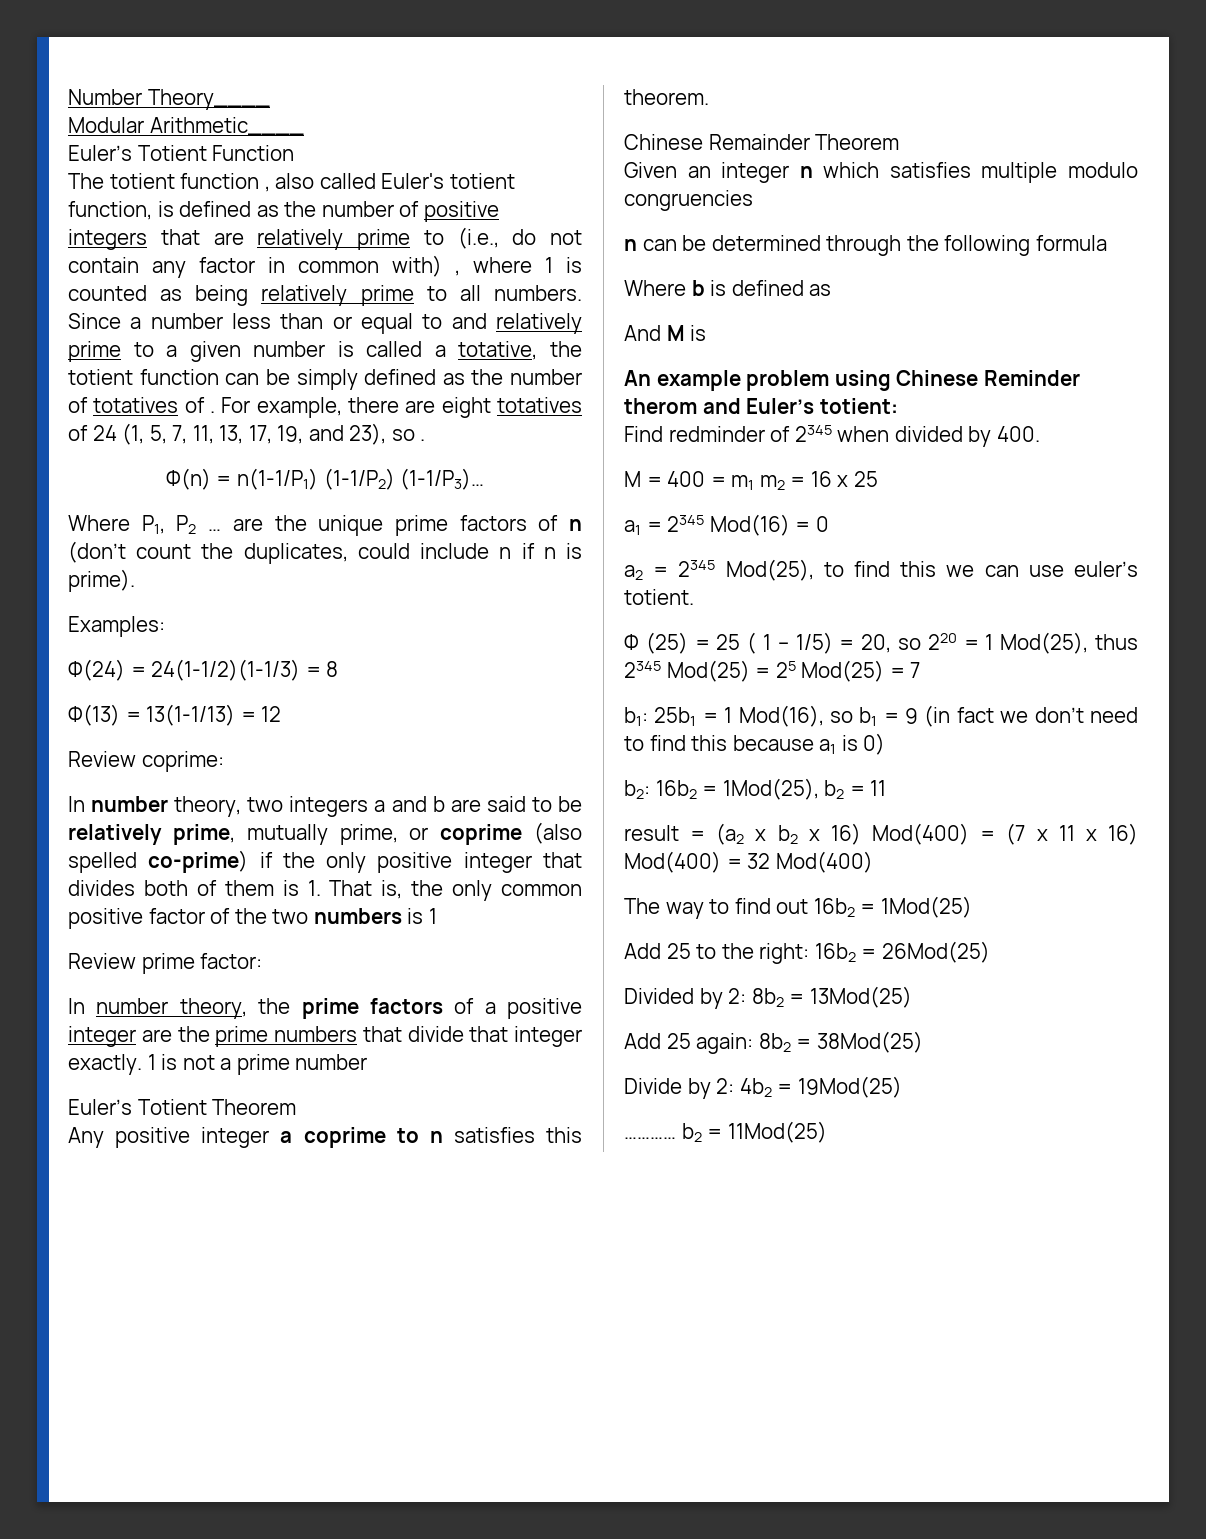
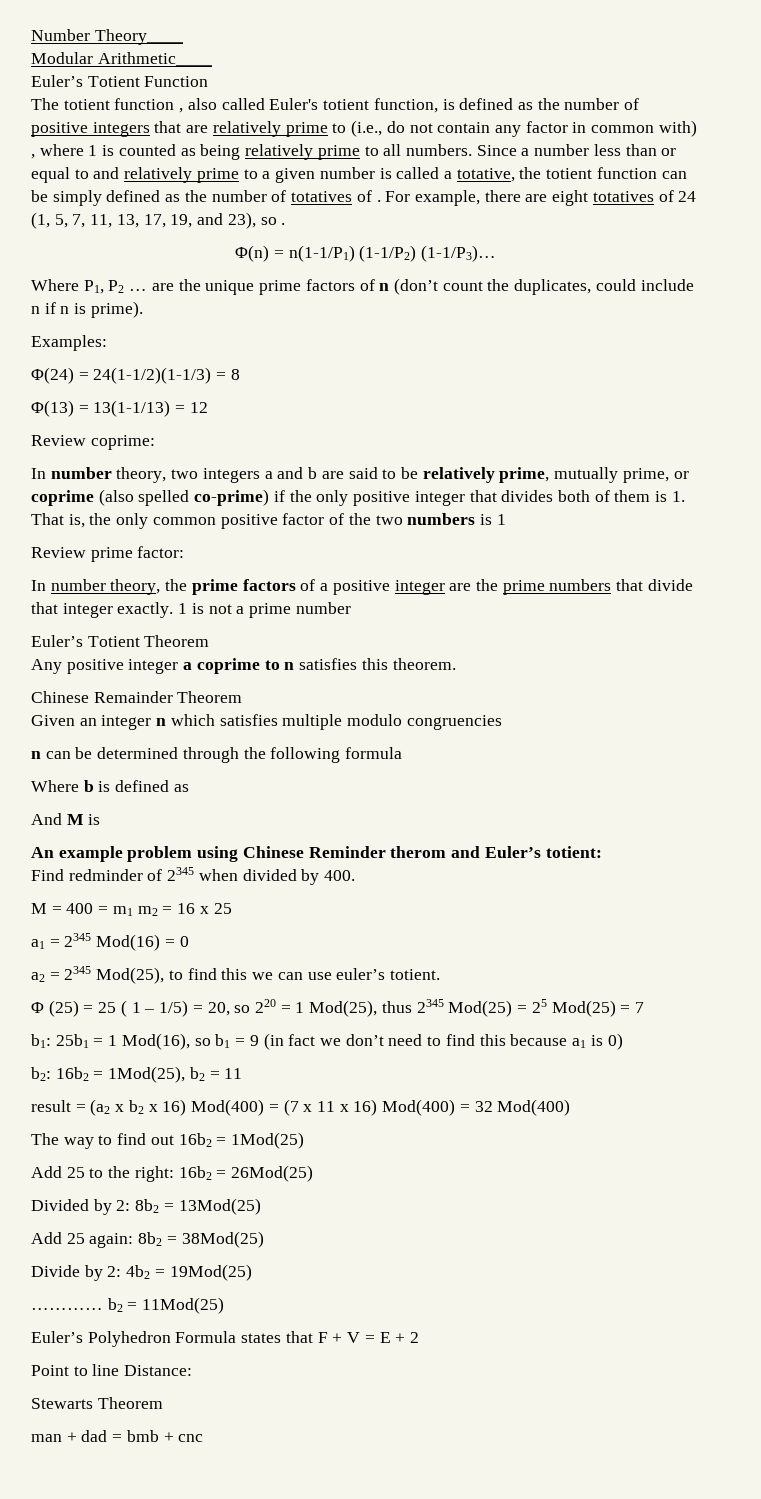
(827, 1132) none -> [31,1331,419,1347] [31,1364,193,1376] [31,1397,163,1409] [31,1430,204,1442] // Euler’s Polyhedron Formula states that F + V = E + 2 // Point to line Distance: // Stewarts Theorem // man + dad = bmb + cnc

